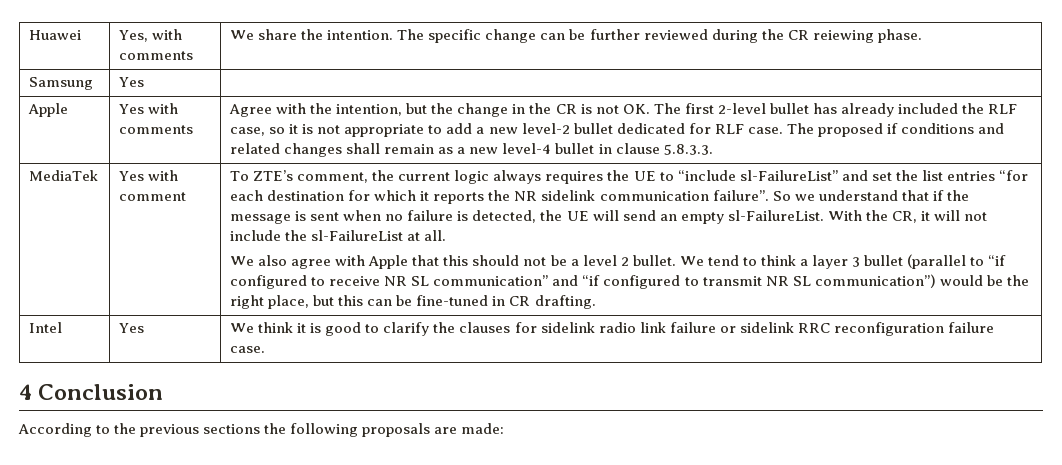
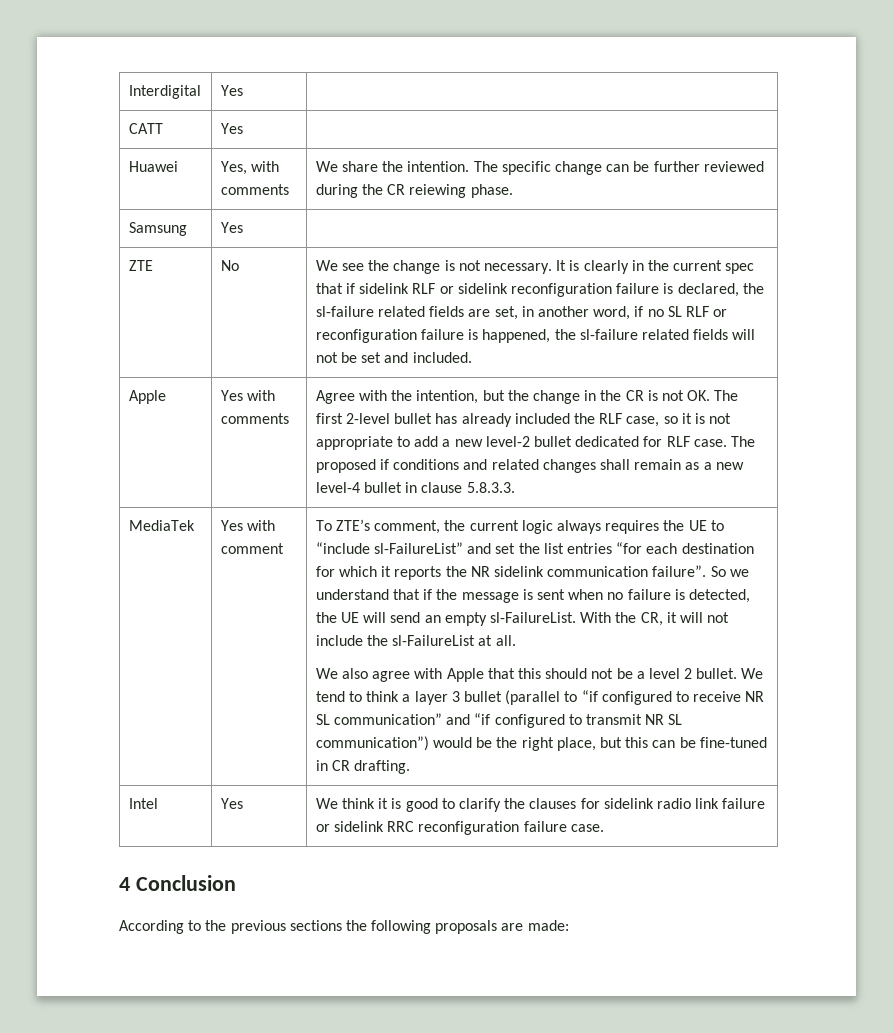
(29, 35) none -> [128,85,201,99] [220,85,243,96] [128,123,163,134] [220,123,243,134] Interdigital | Yes | // CATT | Yes | //
(145, 82) none -> [128,260,153,271] [220,260,239,271] [315,260,755,274] [315,283,764,297] [315,306,728,320] [315,329,756,343] [315,352,472,363] // ZTE | No | We see the change is not necessary. It is clearly in the current spec that if sidelink RLF or sidelink reconfiguration failure is declared, the sl-failure related fields are set, in another word, if no SL RLF or reconfiguration failure is happened, the sl-failure related fields will not be set and included.

